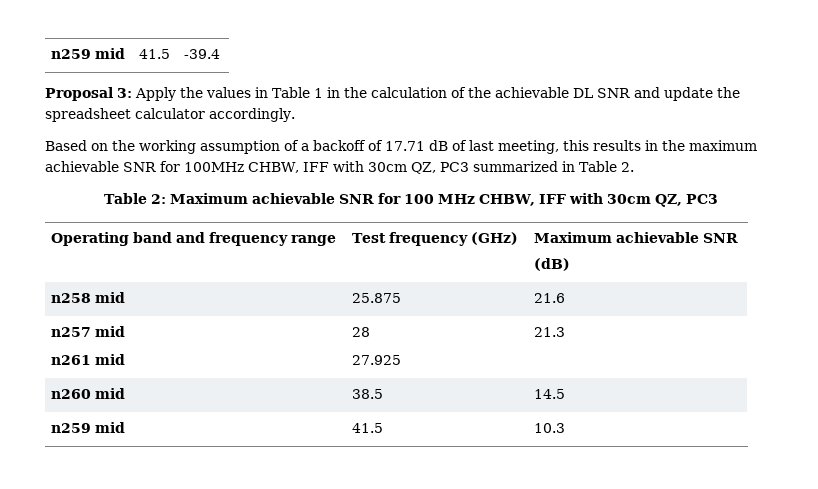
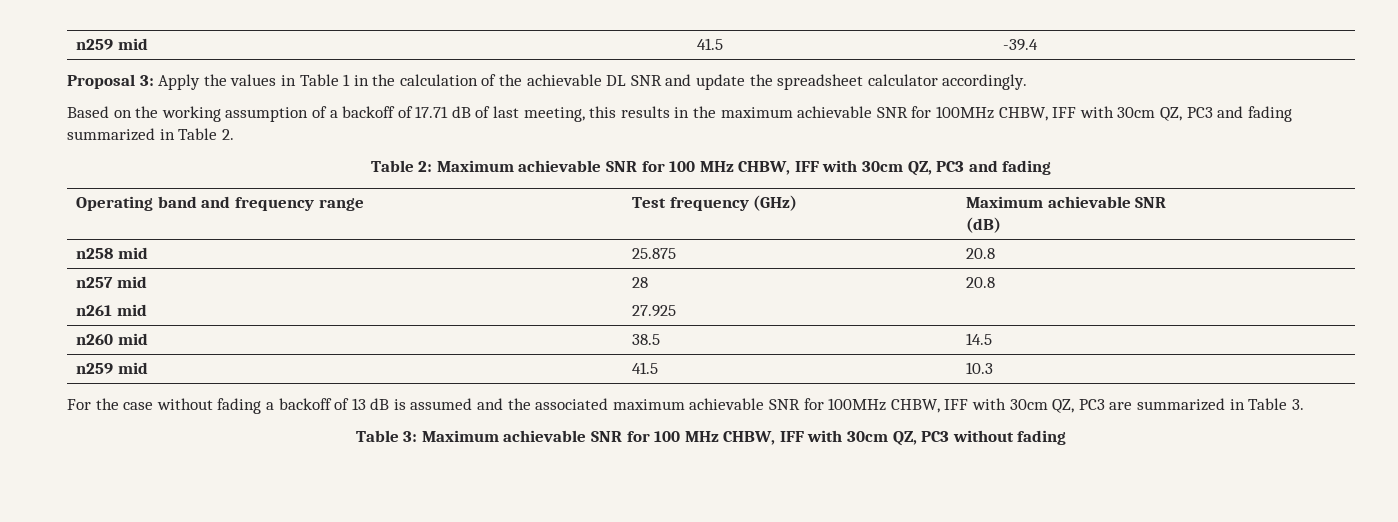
(469, 167) none -> [1217,106,1292,122] and fading
(719, 199) none -> [968,160,1052,175] and fading
[534,293,566,303] 21.6 -> [966,248,996,259] 20.8
[534,327,566,337] 21.3 -> [966,277,996,288] 20.8
(566, 428) none -> [67,398,1304,414] [355,430,1067,446] // For the case without fading a backoff of 13 dB is assumed and the associated maximum achievable SNR for 100MHz CHBW, IFF with 30cm QZ, PC3 are summarized in Table 3. // Table 3: Maximum achievable SNR for 100 MHz CHBW, IFF with 30cm QZ, PC3 without fading

